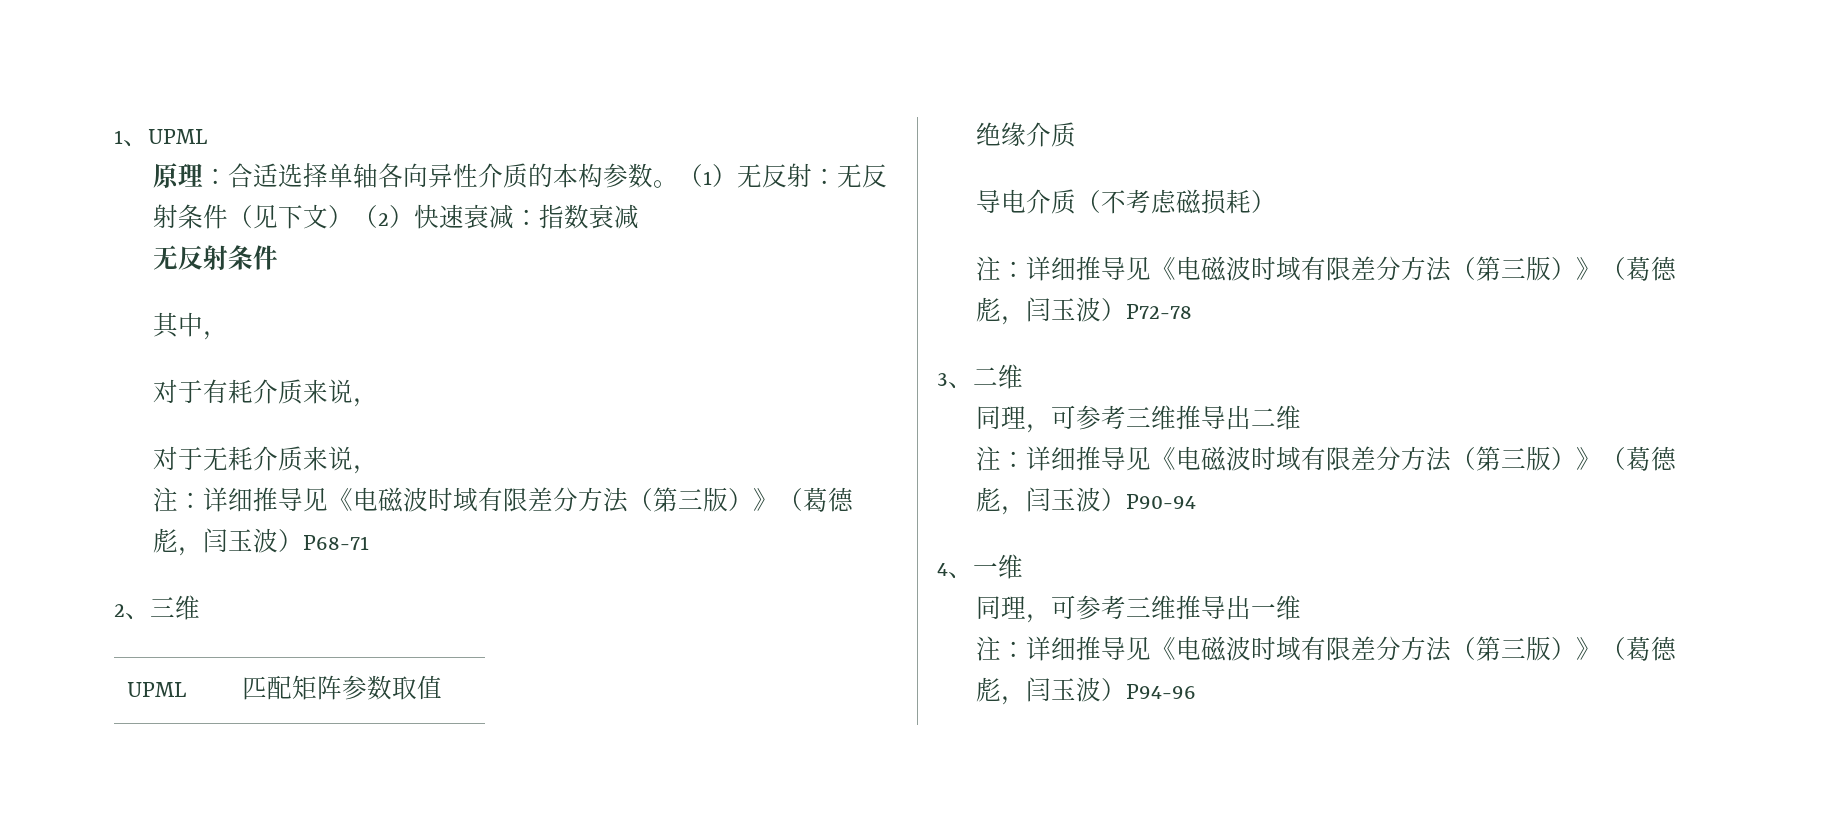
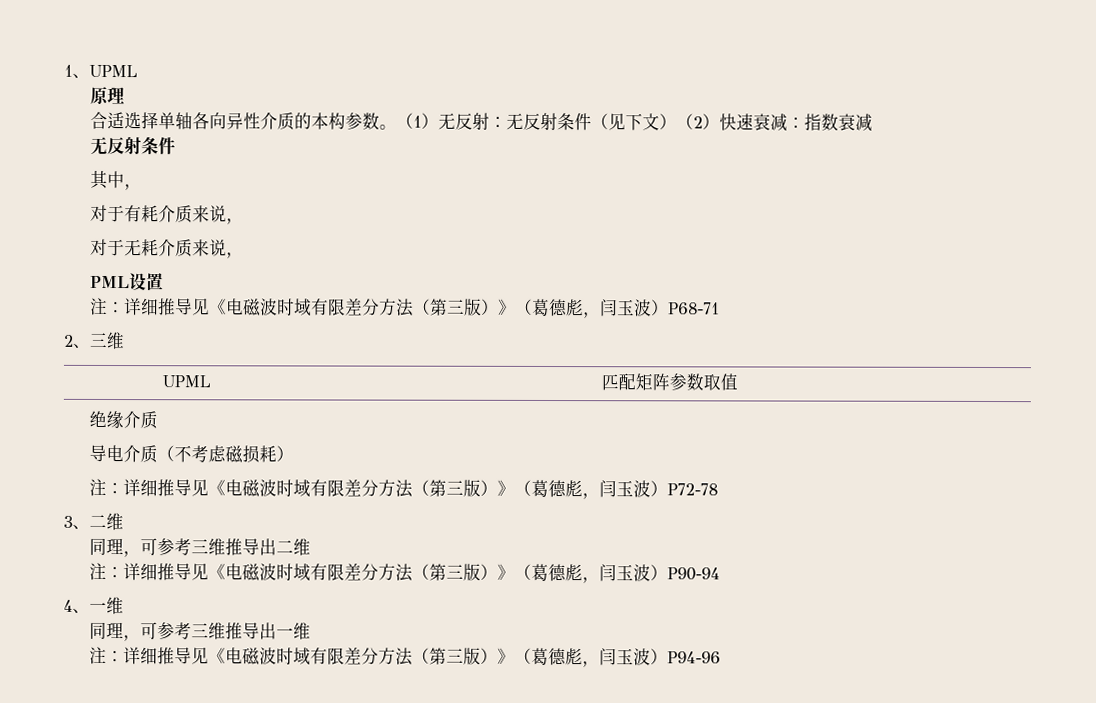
[203,168,229,185] ： -> (126, 96) //
(379, 469) none -> [90,273,165,291] // PML设置

